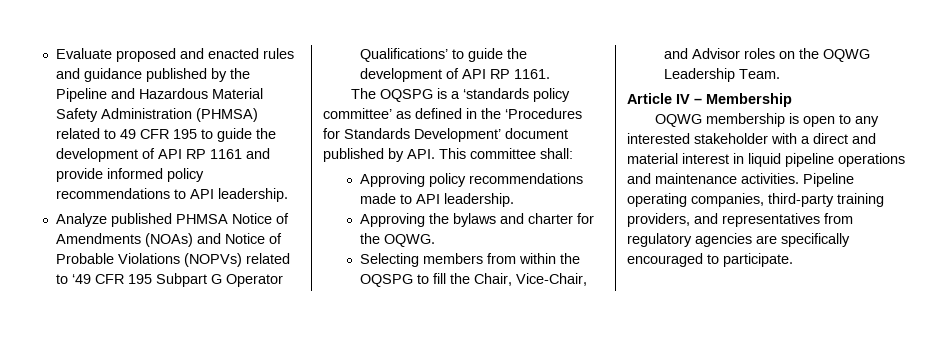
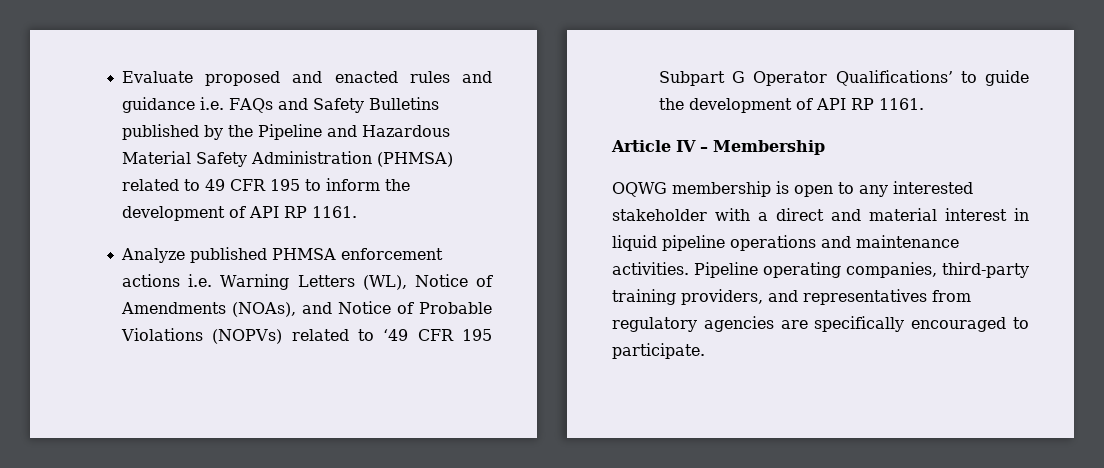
(142, 75) none -> [200,97,440,113] i.e. FAQs and Safety Bulletins
[216,128,276,142] [55,148,270,162] [55,168,204,182] [55,188,288,202] [55,213,228,227] guide the development of API RP 1161 and provide informed policy recommendations to API leadership. // Analyze published PHMSA -> [326,178,411,191] [122,206,358,221] [121,247,444,263] [122,274,407,290] inform the development of API RP 1161. // Analyze published PHMSA enforcement actions i.e. Warning Letters (WL),
[144,233,193,247] (NOAs) -> [232,302,297,317] (NOAs),
[351,88,571,102] [323,108,582,119] [323,128,568,142] [323,148,573,162] [359,173,583,187] [359,193,514,207] [359,213,594,227] [359,233,435,247] [359,253,580,267] [359,273,587,287] [663,48,870,62] [663,68,780,82] // The OQSPG is a ‘standards policy committee’ as defined in the ‘Procedures for Standards Development’ document published by API. This committee shall: // Approving policy recommendations made to API leadership. // Approving the bylaws and charter for the OQWG. // Selecting members from within the OQSPG to fill the Chair, Vice-Chair, and Advisor roles on the OQWG Leadership Team. -> (925, 104) none

